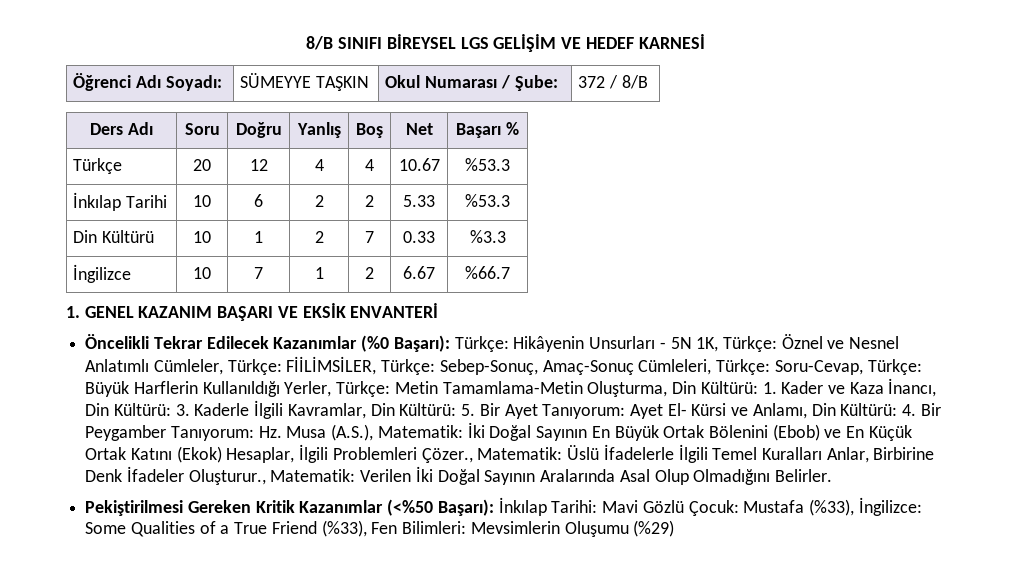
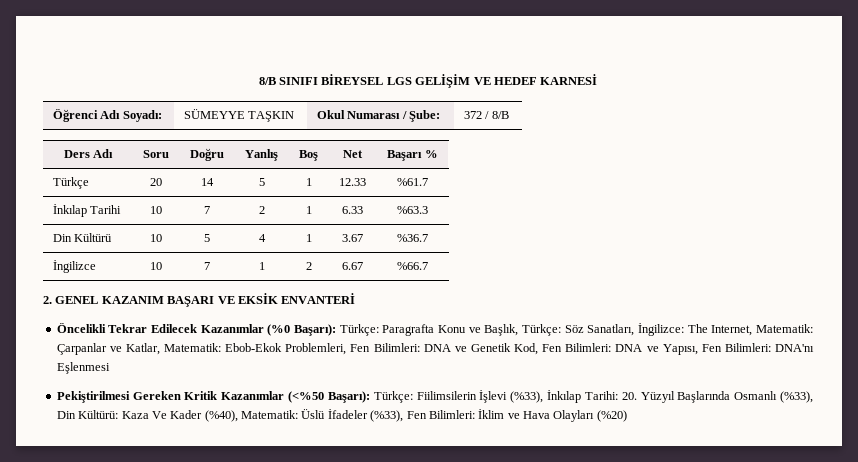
[249,159,268,171] [314,159,324,171] [365,159,374,171] [398,158,440,171] [465,158,510,171] 12 | 4 | 4 | 10.67 | %53.3 -> [201,178,214,186] [258,178,265,186] [305,178,312,186] [339,178,366,186] [397,178,428,186] 14 | 5 | 1 | 12.33 | %61.7
[254,194,263,207] [314,195,324,207] [365,195,374,207] [403,195,435,207] [465,194,510,207] 6 | 2 | 2 | 5.33 | %53.3 -> [204,206,210,214] [258,206,265,214] [305,206,312,214] [342,206,363,214] [397,206,428,214] 7 | 2 | 1 | 6.33 | %63.3
[254,231,263,243] [314,231,324,243] [365,231,374,243] [403,231,435,243] [469,230,506,243] | 1 | 2 | 7 | 0.33 | %3.3 -> [204,234,210,242] [258,234,266,242] [305,234,312,242] [342,234,363,242] [397,234,428,242] | 5 | 4 | 1 | 3.67 | %36.7
[66,306,80,318] 1. -> [43,296,52,304] 2.
[513,334,900,352] [85,356,922,375] [85,378,937,397] [85,400,941,419] [85,422,912,441] [85,444,935,463] [85,466,832,485] Hikâyenin Unsurları - 5N 1K, Türkçe: Öznel ve Nesnel Anlatımlı Cümleler, Türkçe: FİİLİMSİLER, Türkçe: Sebep-Sonuç, Amaç-Sonuç Cümleleri, Türkçe: Soru-Cevap, Türkçe: Büyük Harflerin Kullanıldığı Yerler, Türkçe: Metin Tamamlama-Metin Oluşturma, Din Kültürü: 1. Kader ve Kaza İnancı, Din Kültürü: 3. Kaderle İlgili Kavramlar, Din Kültürü: 5. Bir Ayet Tanıyorum: Ayet El- Kürsi ve Anlamı, Din Kültürü: 4. Bir Peygamber Tanıyorum: Hz. Musa (A.S.), Matematik: İki Doğal Sayının En Büyük Ortak Bölenini (Ebob) ve En Küçük Ortak Katını (Ekok) Hesaplar, İlgili Problemleri Çözer., Matematik: Üslü İfadelerle İlgili Temel Kuralları Anlar, Birbirine Denk İfadeler Oluşturur., Matematik: Verilen İki Doğal Sayının Aralarında Asal Olup Olmadığını Belirler. -> [382,323,813,336] [56,343,814,355] [56,362,110,374] Paragrafta Konu ve Başlık, Türkçe: Söz Sanatları, İngilizce: The Internet, Matematik: Çarpanlar ve Katlar, Matematik: Ebob-Ekok Problemleri, Fen Bilimleri: DNA ve Genetik Kod, Fen Bilimleri: DNA ve Yapısı, Fen Bilimleri: DNA'nı Eşlenmesi
[498,497,922,516] [85,520,675,537] İnkılap Tarihi: Mavi Gözlü Çocuk: Mustafa (%33), İngilizce: Some Qualities of a True Friend (%33), Fen Bilimleri: Mevsimlerin Oluşumu (%29) -> [373,390,813,403] [56,409,627,422] Türkçe: Fiilimsilerin İşlevi (%33), İnkılap Tarihi: 20. Yüzyıl Başlarında Osmanlı (%33), Din Kültürü: Kaza Ve Kader (%40), Matematik: Üslü İfadeler (%33), Fen Bilimleri: İklim ve Hava Olayları (%20)

